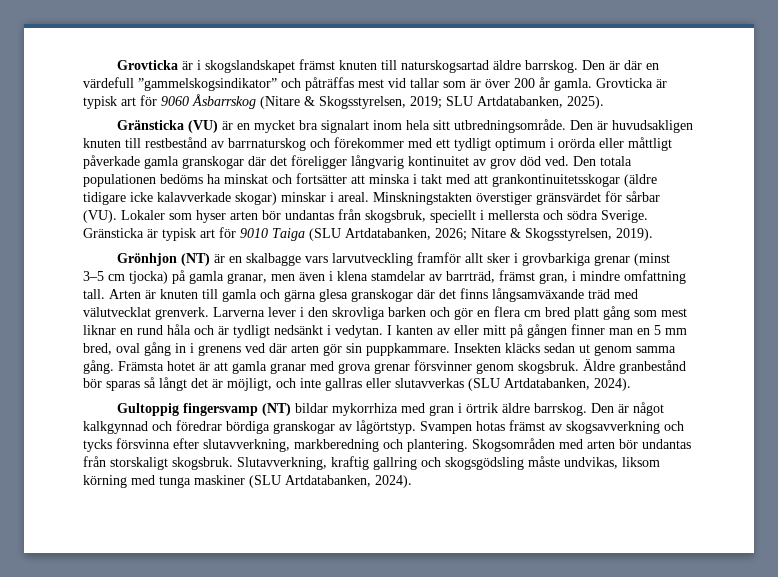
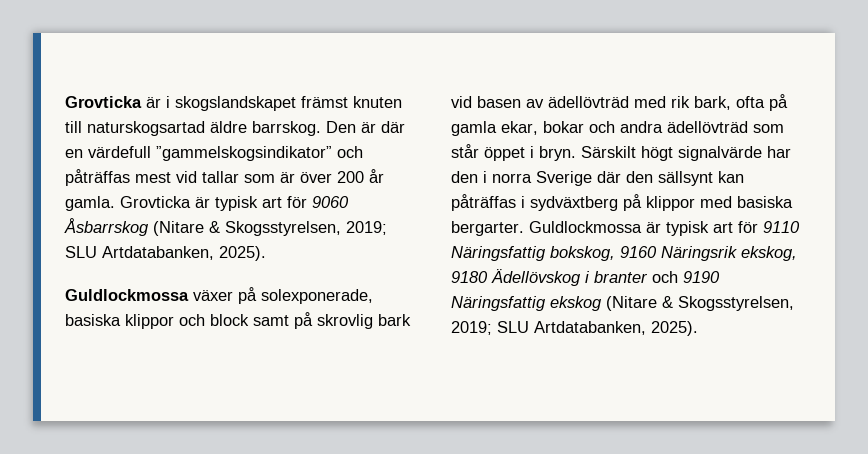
[117,119,694,133] [83,137,672,151] [83,155,632,169] [83,173,657,187] [83,191,660,205] [83,209,648,223] [83,227,653,241] [117,252,671,266] [83,270,686,284] [83,288,638,302] [83,306,687,320] [83,324,687,338] [83,342,676,356] [83,359,686,374] [83,377,631,391] [117,402,665,416] [83,420,684,434] [83,438,691,452] [83,456,660,470] [83,475,412,488] Gränsticka (VU) är en mycket bra signalart inom hela sitt utbredningsområde. Den är huvudsakligen knuten till restbestånd av barrnaturskog och förekommer med ett tydligt optimum i orörda eller måttligt påverkade gamla granskogar där det föreligger långvarig kontinuitet av grov död ved. Den totala populationen bedöms ha minskat och fortsätter att minska i takt med att grankontinuitetsskogar (äldre tidigare icke kalavverkade skogar) minskar i areal. Minskningstakten överstiger gränsvärdet för sårbar (VU). Lokaler som hyser arten bör undantas från skogsbruk, speciellt i mellersta och södra Sverige. Gränsticka är typisk art för 9010 Taiga (SLU Artdatabanken, 2026; Nitare & Skogsstyrelsen, 2019). // Grönhjon (NT) är en skalbagge vars larvutveckling framför allt sker i grovbarkiga grenar (minst 3–5 cm tjocka) på gamla granar, men även i klena stamdelar av barrträd, främst gran, i mindre omfattning tall. Arten är knuten till gamla och gärna glesa granskogar där det finns långsamväxande träd med välutvecklat grenverk. Larverna lever i den skrovliga barken och gör en flera cm bred platt gång som mest liknar en rund håla och är tydligt nedsänkt i vedytan. I kanten av eller mitt på gången finner man en 5 mm bred, oval gång in i grenens ved där arten gör sin puppkammare. Insekten kläcks sedan ut genom samma gång. Främsta hotet är att gamla granar med grova grenar försvinner genom skogsbruk. Äldre granbestånd bör sparas så långt det är möjligt, och inte gallras eller slutavverkas (SLU Artdatabanken, 2024). // Gultoppig fingersvamp (NT) bildar mykorrhiza med gran i örtrik äldre barrskog. Den är något kalkgynnad och föredrar bördiga granskogar av lågörtstyp. Svampen hotas främst av skogsavverkning och tycks försvinna efter slutavverkning, markberedning och plantering. Skogsområden med arten bör undantas från storskaligt skogsbruk. Slutavverkning, kraftig gallring och skogsgödsling måste undvikas, liksom körning med tunga maskiner (SLU Artdatabanken, 2024). -> [65,287,373,304] [65,312,411,329] [451,94,788,111] [451,121,784,136] [451,144,791,161] [451,171,744,186] [451,194,793,211] [451,221,800,236] [451,246,797,261] [451,269,720,286] [451,296,794,311] [451,321,698,336] Guldlockmossa växer på solexponerade, basiska klippor och block samt på skrovlig bark vid basen av ädellövträd med rik bark, ofta på gamla ekar, bokar och andra ädellövträd som står öppet i bryn. Särskilt högt signalvärde har den i norra Sverige där den sällsynt kan påträffas i sydväxtberg på klippor med basiska bergarter. Guldlockmossa är typisk art för 9110 Näringsfattig bokskog, 9160 Näringsrik ekskog, 9180 Ädellövskog i branter och 9190 Näringsfattig ekskog (Nitare & Skogsstyrelsen, 2019; SLU Artdatabanken, 2025).

